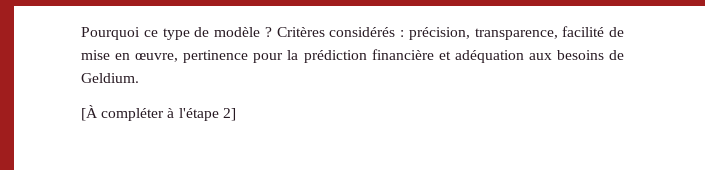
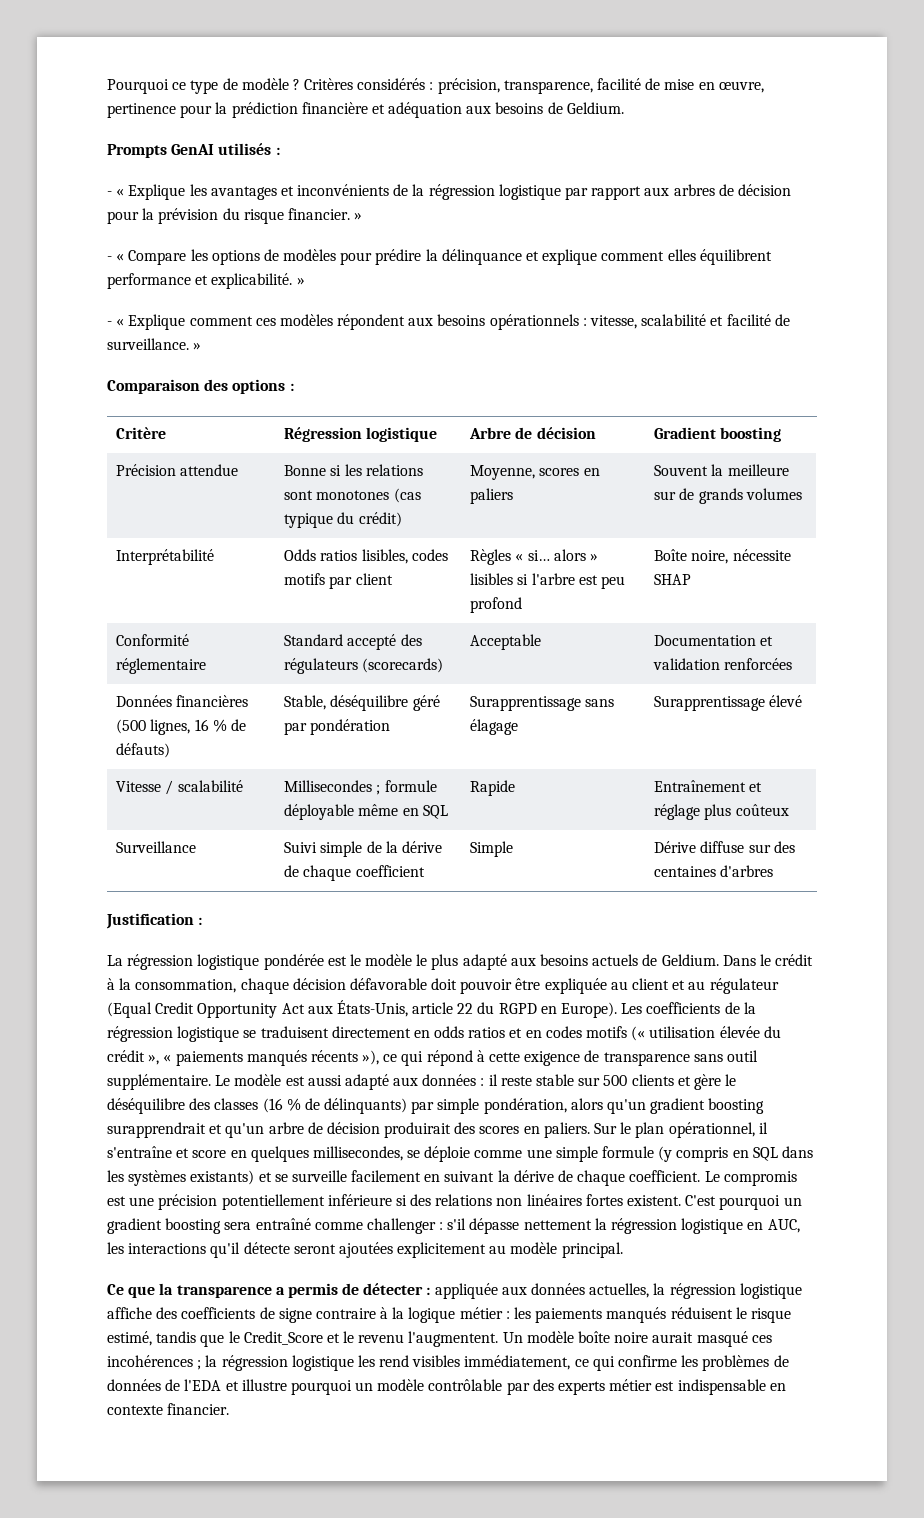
[81,105,236,121] [À compléter à l'étape 2] -> [107,143,280,158] [107,184,791,200] [107,208,363,224] [107,249,772,265] [107,273,305,289] [107,314,790,330] [107,338,202,350] [107,379,294,394] [116,427,167,439] [284,427,438,442] [469,427,596,439] [654,427,782,442] [116,464,239,476] [284,464,423,476] [284,488,421,503] [284,512,402,528] [470,465,600,480] [470,488,514,504] [654,464,789,476] [654,488,802,504] [116,549,215,565] [284,549,448,564] [284,573,393,589] [470,549,598,565] [470,573,625,589] [470,597,523,613] [654,549,791,564] [654,574,692,585] [116,634,190,646] [116,658,207,674] [284,634,422,650] [284,658,444,674] [470,634,542,650] [654,635,774,646] [653,658,793,670] [116,695,249,707] [116,719,246,735] [116,743,171,758] [284,695,440,711] [284,719,391,735] [470,696,615,711] [470,719,519,735] [654,695,803,711] [116,780,243,795] [284,780,437,795] [284,804,448,820] [470,780,516,796] [654,780,763,792] [654,804,789,820] [116,841,197,853] [284,841,442,857] [284,865,425,881] [470,841,514,857] [654,841,795,853] [654,865,774,877] [106,913,203,929] [107,954,814,970] [107,978,779,994] [107,1000,756,1018] [107,1026,781,1042] [107,1050,758,1066] [107,1074,737,1090] [107,1098,765,1114] [107,1122,768,1138] [107,1146,813,1162] [107,1170,797,1186] [107,1194,802,1210] [107,1218,800,1234] [107,1242,623,1258] [107,1283,802,1299] [107,1307,791,1323] [107,1331,772,1347] [107,1355,789,1371] [107,1379,786,1395] [107,1403,230,1415] Prompts GenAI utilisés : // - « Explique les avantages et inconvénients de la régression logistique par rapport aux arbres de décision pour la prévision du risque financier. » // - « Compare les options de modèles pour prédire la délinquance et explique comment elles équilibrent performance et explicabilité. » // - « Explique comment ces modèles répondent aux besoins opérationnels : vitesse, scalabilité et facilité de surveillance. » // Comparaison des options : // Critère | Régression logistique | Arbre de décision | Gradient boosting // Précision attendue | Bonne si les relations sont monotones (cas typique du crédit) | Moyenne, scores en paliers | Souvent la meilleure sur de grands volumes // Interprétabilité | Odds ratios lisibles, codes motifs par client | Règles « si… alors » lisibles si l'arbre est peu profond | Boîte noire, nécessite SHAP // Conformité réglementaire | Standard accepté des régulateurs (scorecards) | Acceptable | Documentation et validation renforcées // Données financières (500 lignes, 16 % de défauts) | Stable, déséquilibre géré par pondération | Surapprentissage sans élagage | Surapprentissage élevé // Vitesse / scalabilité | Millisecondes ; formule déployable même en SQL | Rapide | Entraînement et réglage plus coûteux // Surveillance | Suivi simple de la dérive de chaque coefficient | Simple | Dérive diffuse sur des centaines d'arbres // Justification : // La régression logistique pondérée est le modèle le plus adapté aux besoins actuels de Geldium. Dans le crédit à la consommation, chaque décision défavorable doit pouvoir être expliquée au client et au régulateur (Equal Credit Opportunity Act aux États-Unis, article 22 du RGPD en Europe). Les coefficients de la régression logistique se traduisent directement en odds ratios et en codes motifs (« utilisation élevée du crédit », « paiements manqués récents »), ce qui répond à cette exigence de transparence sans outil supplémentaire. Le modèle est aussi adapté aux données : il reste stable sur 500 clients et gère le déséquilibre des classes (16 % de délinquants) par simple pondération, alors qu'un gradient boosting surapprendrait et qu'un arbre de décision produirait des scores en paliers. Sur le plan opérationnel, il s'entraîne et score en quelques millisecondes, se déploie comme une simple formule (y compris en SQL dans les systèmes existants) et se surveille facilement en suivant la dérive de chaque coefficient. Le compromis est une précision potentiellement inférieure si des relations non linéaires fortes existent. C'est pourquoi un gradient boosting sera entraîné comme challenger : s'il dépasse nettement la régression logistique en AUC, les interactions qu'il détecte seront ajoutées explicitement au modèle principal. // Ce que la transparence a permis de détecter : appliquée aux données actuelles, la régression logistique affiche des coefficients de signe contraire à la logique métier : les paiements manqués réduisent le risque estimé, tandis que le Credit_Score et le revenu l'augmentent. Un modèle boîte noire aurait masqué ces incohérences ; la régression logistique les rend visibles immédiatement, ce qui confirme les problèmes de données de l'EDA et illustre pourquoi un modèle contrôlable par des experts métier est indispensable en contexte financier.

